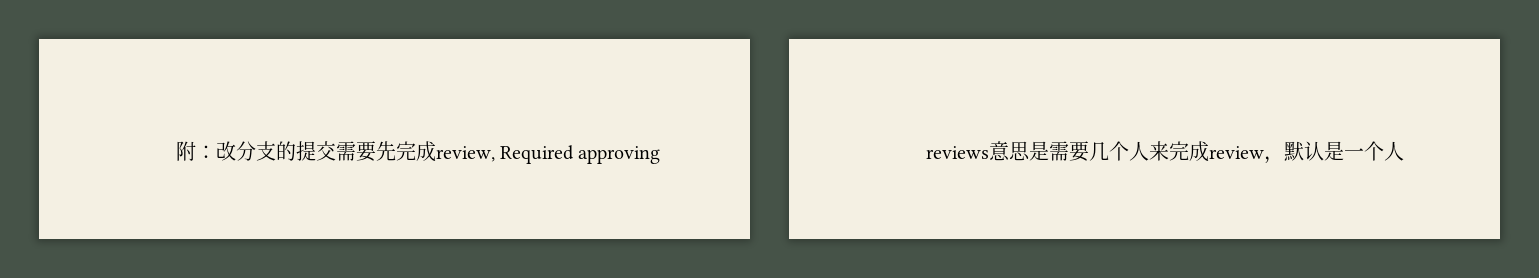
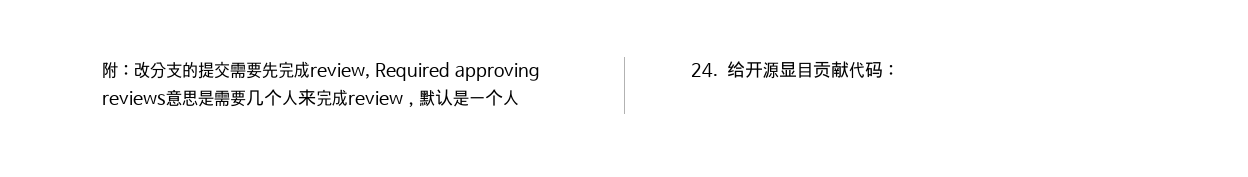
(1404, 151) none -> [691,61,900,79] // 24.给开源显目贡献代码：

